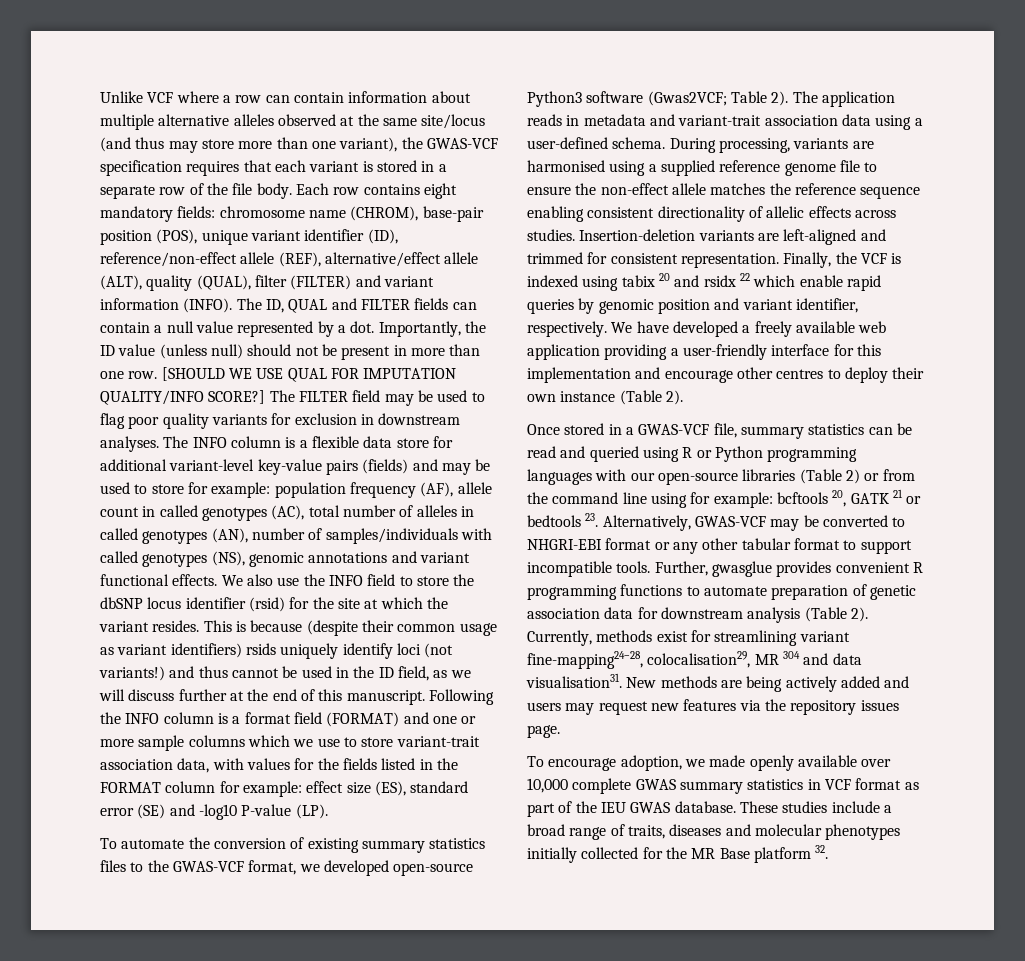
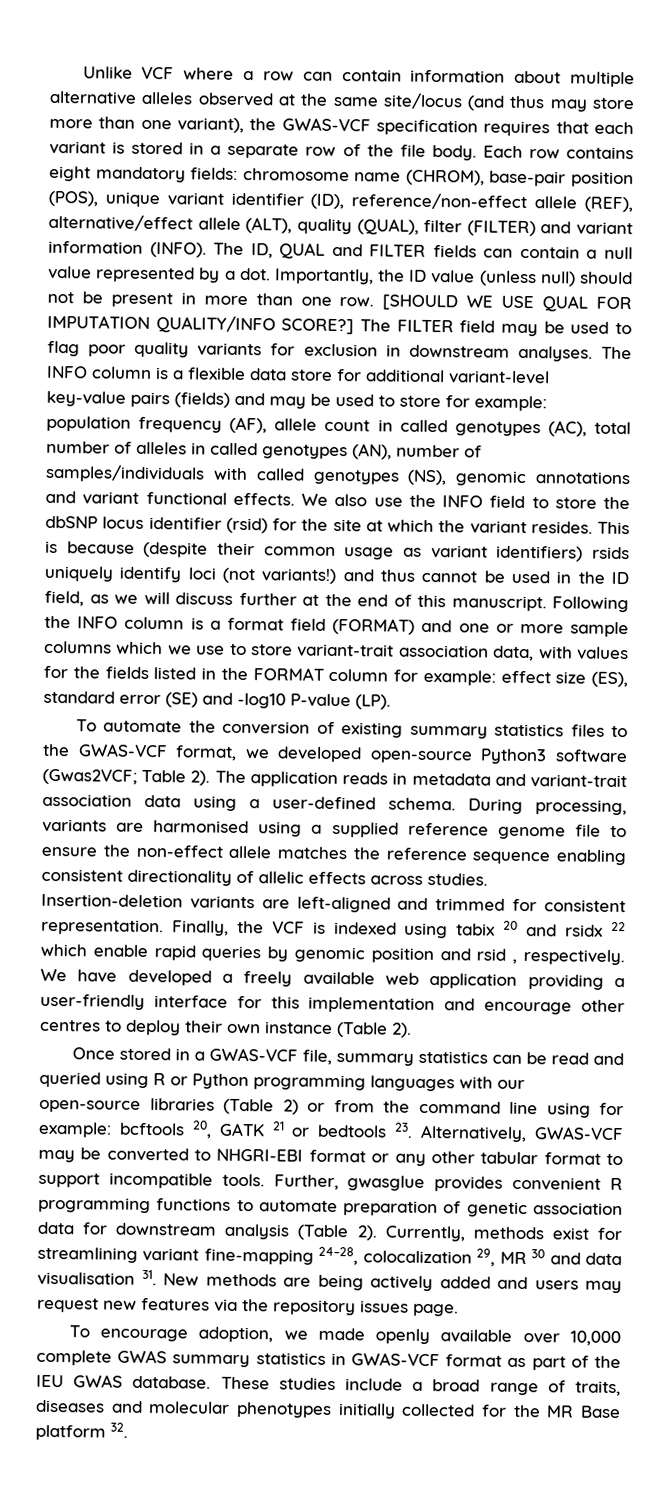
[742,298,858,313] variant identifier, -> [476,948,518,964] rsid ,
[527,651,862,669] [526,673,622,688] fine-mapping24–28, colocalisation29, MR 304 and data visualisation31. -> [203,1246,623,1267] [37,1269,157,1286] fine-mapping 24–28, colocalization 29, MR 30 and data visualisation 31.
[824,779,851,790] VCF -> [350,1352,440,1367] GWAS-VCF

